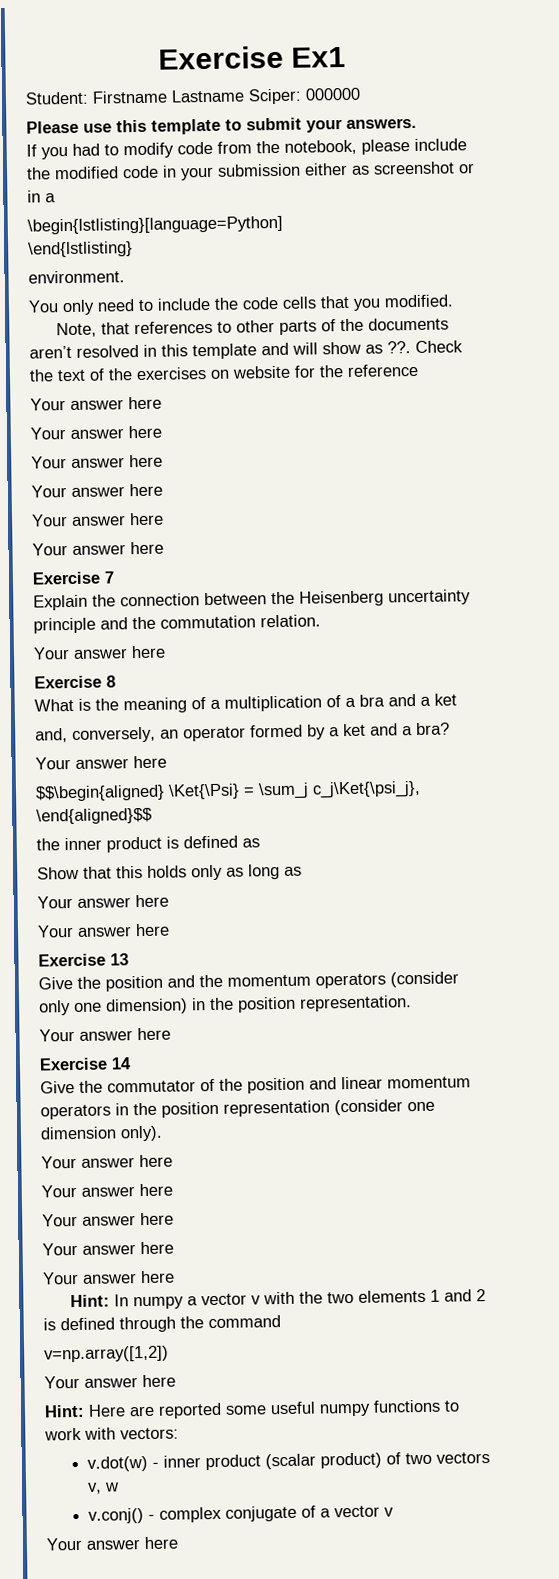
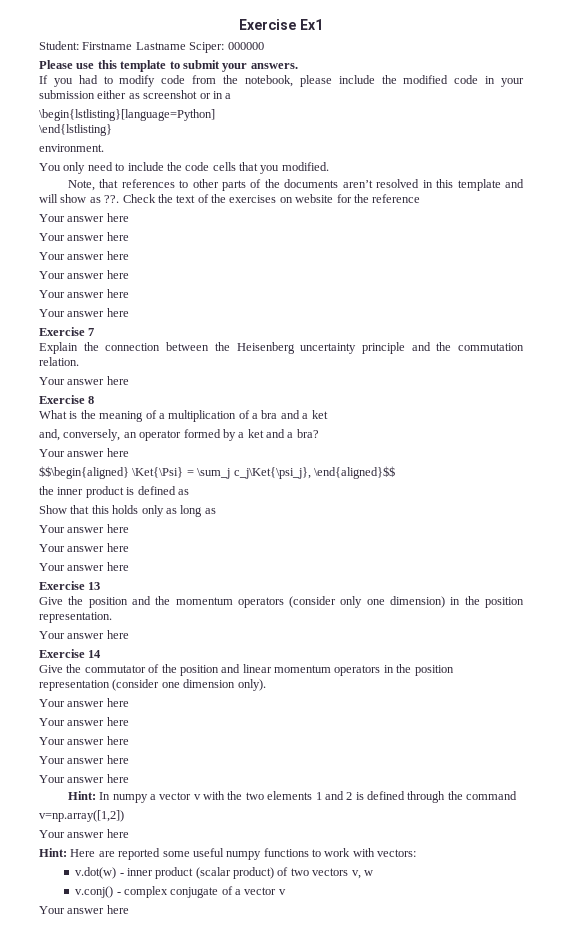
(170, 930) none -> [39,562,129,571] // Your answer here

